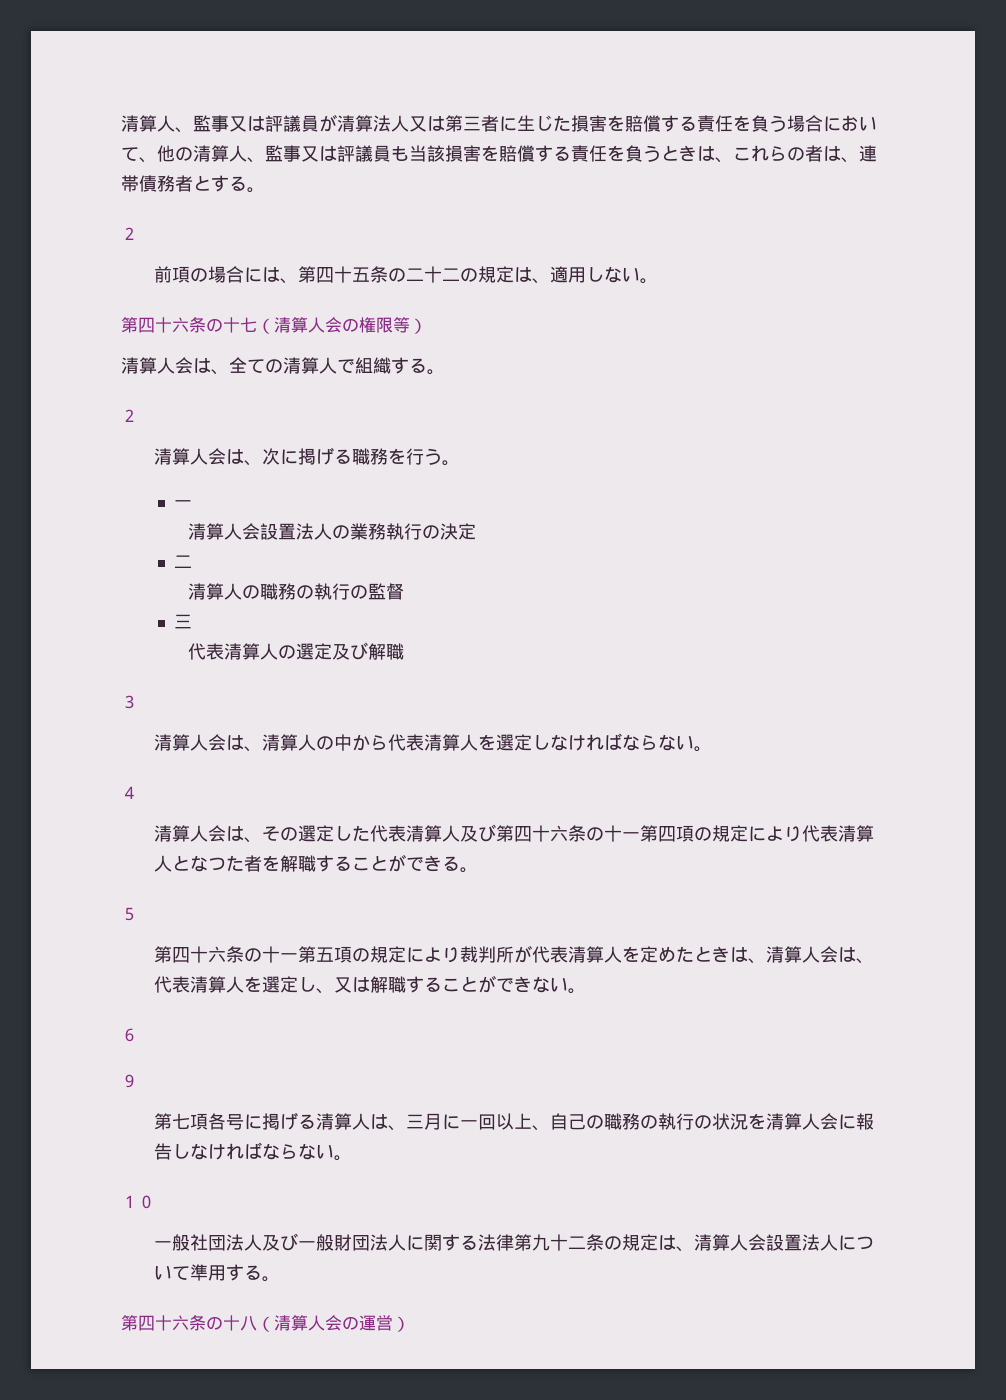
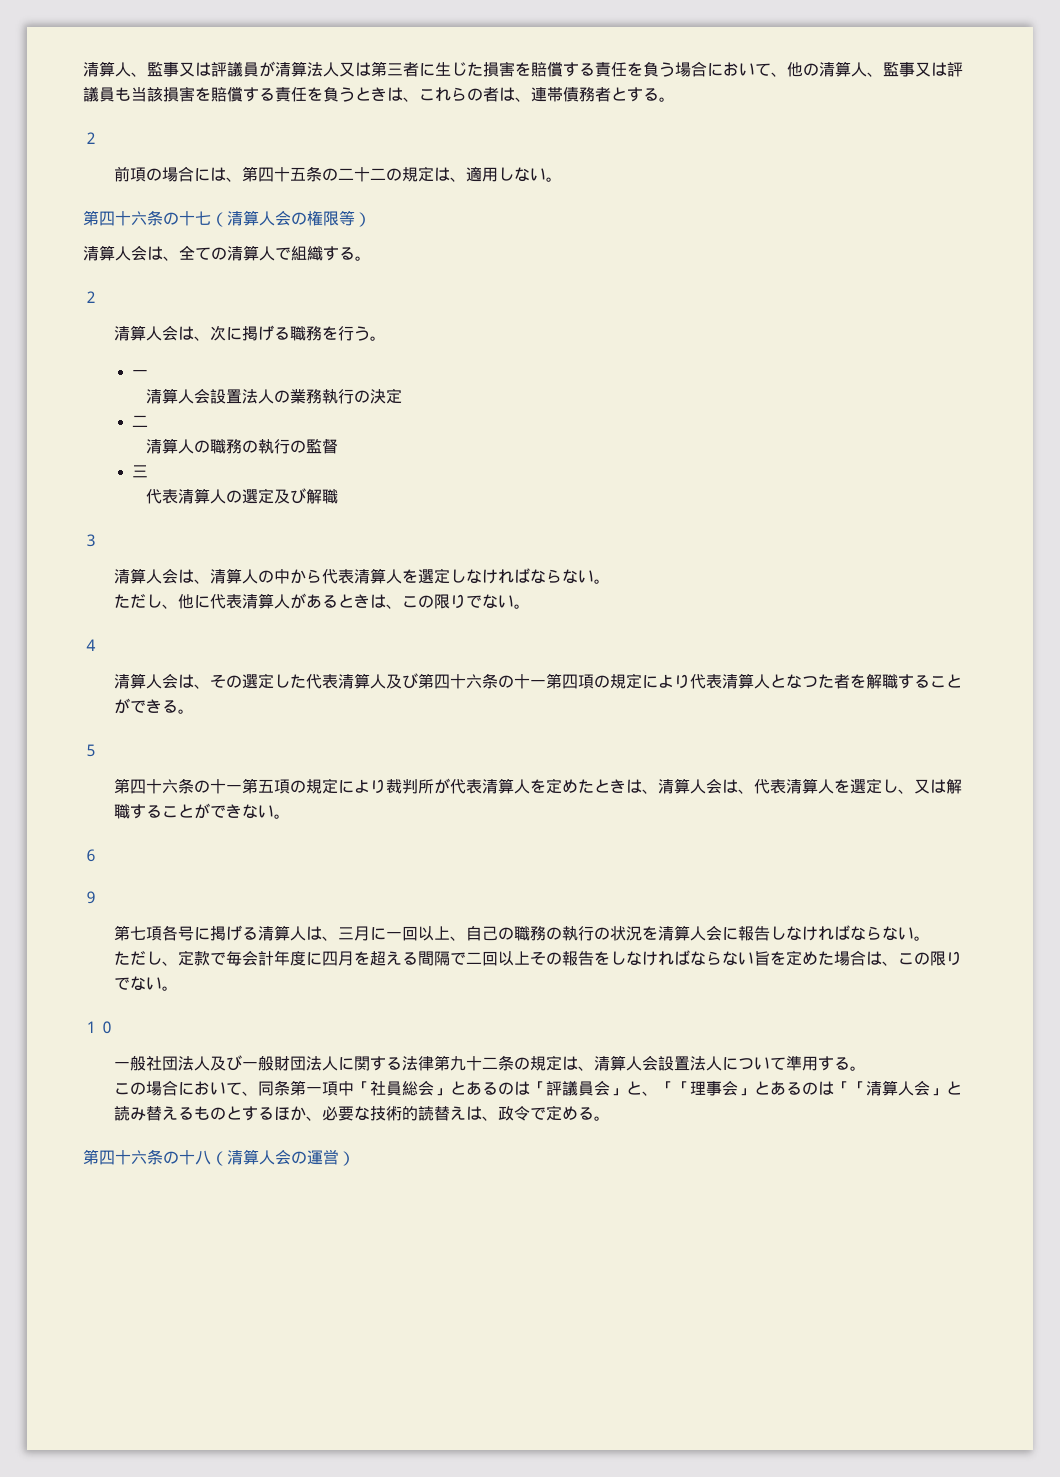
(713, 749) none -> [114,593,531,609] // ただし、他に代表清算人があるときは、この限りでない。
(353, 1158) none -> [114,950,963,966] [114,976,179,991] // ただし、定款で毎会計年度に四月を超える間隔で二回以上その報告をしなければならない旨を定めた場合は、この限りでない。
(281, 1279) none -> [114,1080,963,1096] [114,1105,611,1121] // この場合において、同条第一項中「社員総会」とあるのは「評議員会」と、「「理事会」とあるのは「「清算人会」と読み替えるものとするほか、必要な技術的読替えは、政令で定める。

